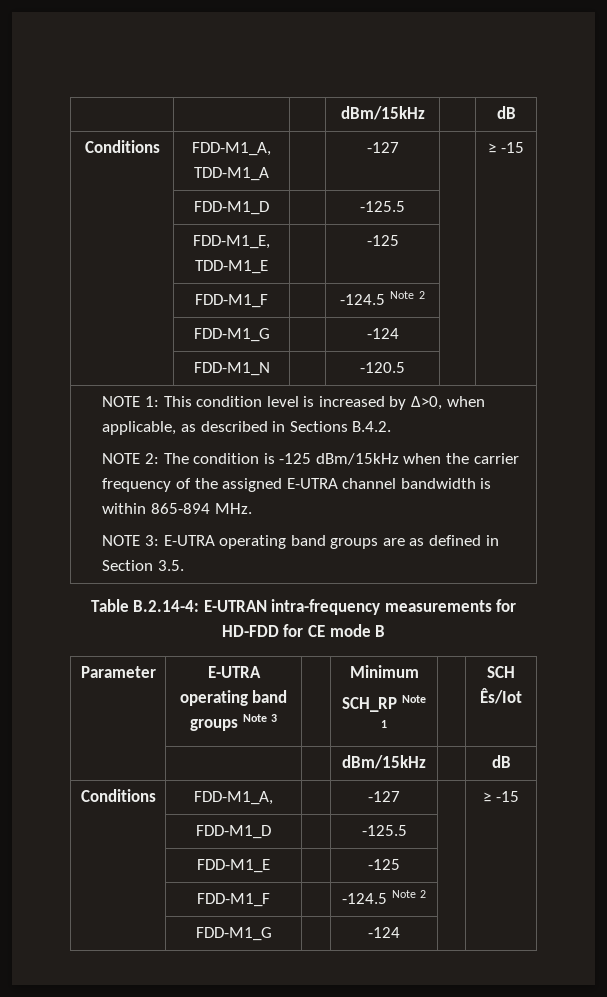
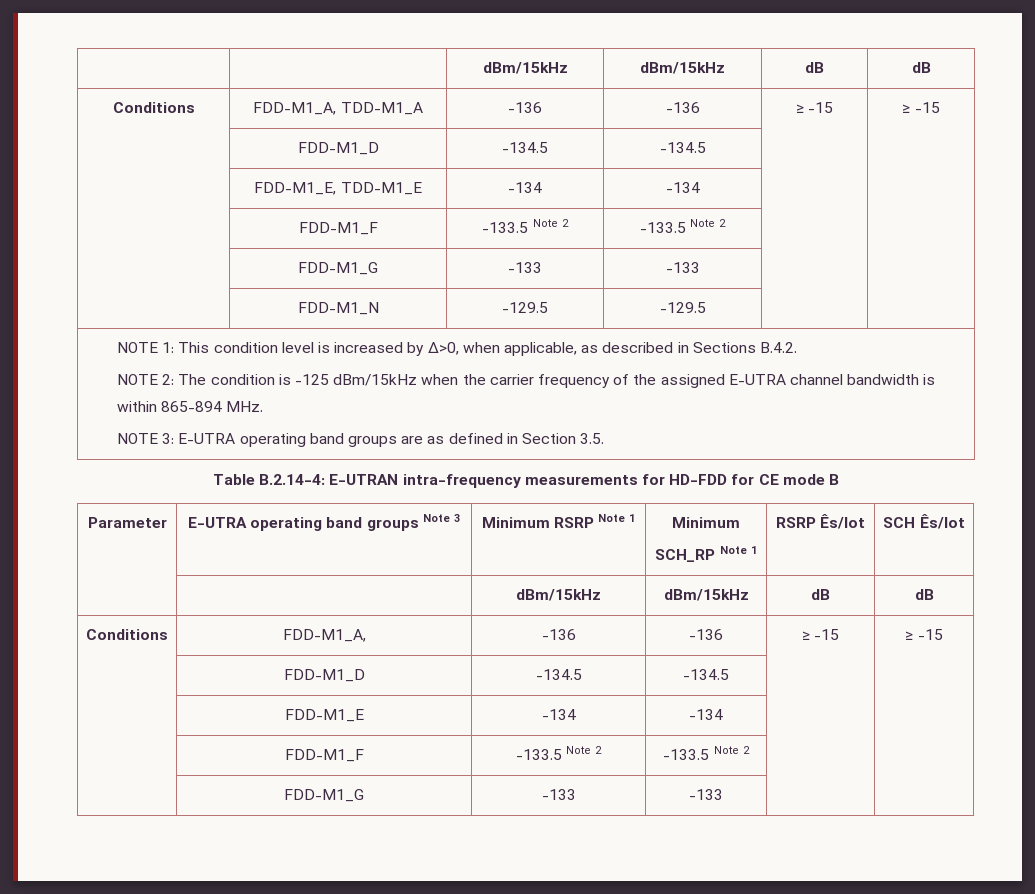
[340,106,425,120] | | | dBm/15kHz | -> [482,62,568,74] [640,62,725,74] [805,62,824,73] | | dBm/15kHz | dBm/15kHz | dB
[366,142,399,153] [488,142,524,153] [194,201,269,215] [360,201,405,212] | -127 | | ≥ -15 // | FDD-M1_D | | -125.5 -> [508,102,542,113] [665,102,700,113] [795,102,834,113] [902,102,940,113] [297,142,379,155] [502,142,548,153] [659,142,706,153] -136 | -136 | ≥ -15 | ≥ -15 // | FDD-M1_D | -134.5 | -134.5
[366,235,399,246] [195,294,268,308] [340,291,425,305] [193,328,270,342] [366,328,399,339] | -125 | | // | FDD-M1_F | | -124.5 Note 2 | | // | FDD-M1_G | | -124 -> [508,182,542,193] [665,182,700,193] [298,222,378,235] [482,219,569,233] [639,219,727,233] [298,262,378,275] [508,262,542,273] [665,262,700,273] -134 | -134 | | // | FDD-M1_F | -133.5 Note 2 | -133.5 Note 2 | | // | FDD-M1_G | -133 | -133
[360,362,405,373] | -120.5 -> [502,302,548,313] [659,302,706,313] -129.5 | -129.5
(278, 718) none -> [481,514,636,528] Minimum RSRP Note 1
(387, 724) none -> [775,514,866,529] RSRP Ês/Iot
[342,755,426,769] | dBm/15kHz | -> [516,589,601,601] [663,589,749,601] [811,589,830,600] dBm/15kHz | dBm/15kHz | dB
[368,791,400,802] [483,791,519,802] [196,825,271,839] [361,825,407,836] | -127 | | ≥ -15 // | FDD-M1_D | | -125.5 -> [541,629,576,640] [689,629,723,640] [801,629,840,640] [905,629,943,640] [283,669,365,682] [535,669,582,680] [683,669,729,680] -136 | -136 | ≥ -15 | ≥ -15 // | FDD-M1_D | -134.5 | -134.5
[368,859,400,870] [197,893,270,907] [341,890,427,904] [195,927,272,941] [368,927,400,938] | -125 | | // | FDD-M1_F | | -124.5 Note 2 | | // | FDD-M1_G | | -124 -> [541,709,576,720] [689,709,723,720] [284,749,364,762] [515,746,603,760] [663,746,750,760] [284,789,364,802] [541,789,576,800] [689,789,723,800] -134 | -134 | | // | FDD-M1_F | -133.5 Note 2 | -133.5 Note 2 | | // | FDD-M1_G | -133 | -133

